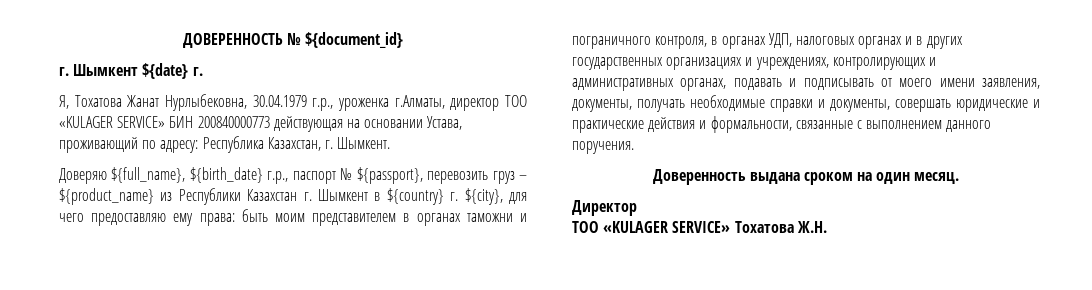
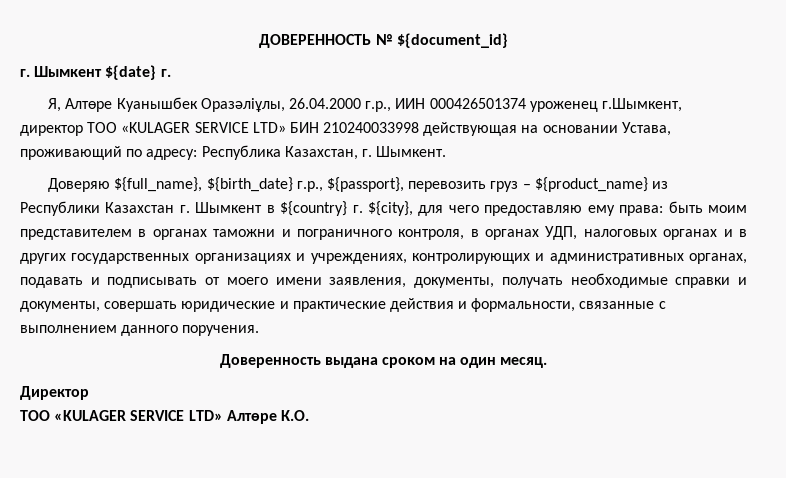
[74,94,527,111] [59,116,270,128] Тохатова Жанат Нурлыбековна, 30.04.1979 г.р., уроженка г.Алматы, директор ТОО «KULAGER SERVICE» БИН 200840000773 -> [65,97,682,112] [20,122,420,136] Алтөре Куанышбек Оразәліұлы, 26.04.2000 г.р., ИИН 000426501374 уроженец г.Шымкент, директор ТОО «KULAGER SERVICE LTD» БИН 210240033998
[292,168,353,184] паспорт № -> (323, 186) none
[672,221,827,233] SERVICE» Тохатова Ж.Н. -> [130,410,309,424] SERVICE LTD» Алтөре К.О.

